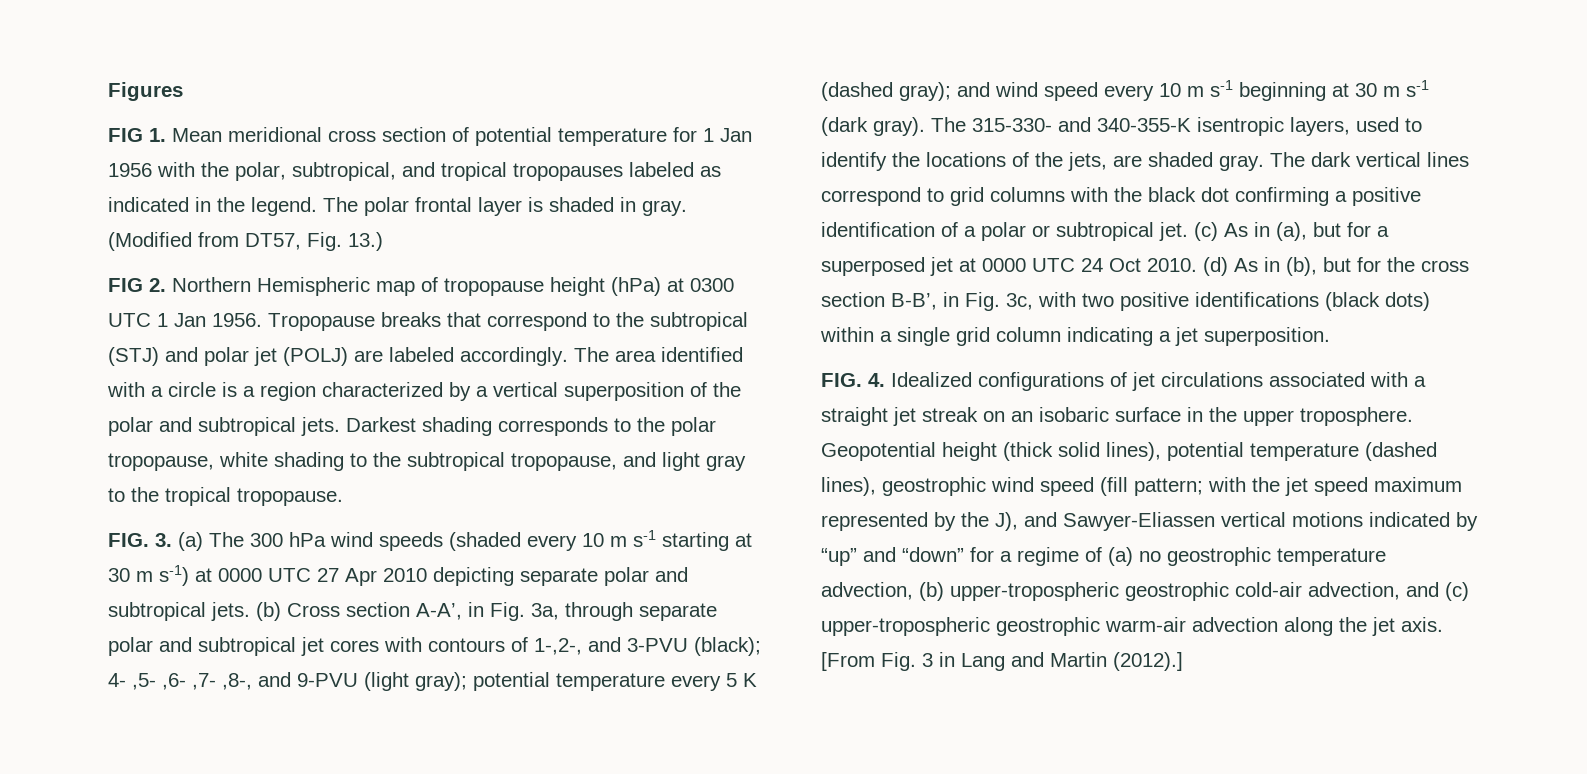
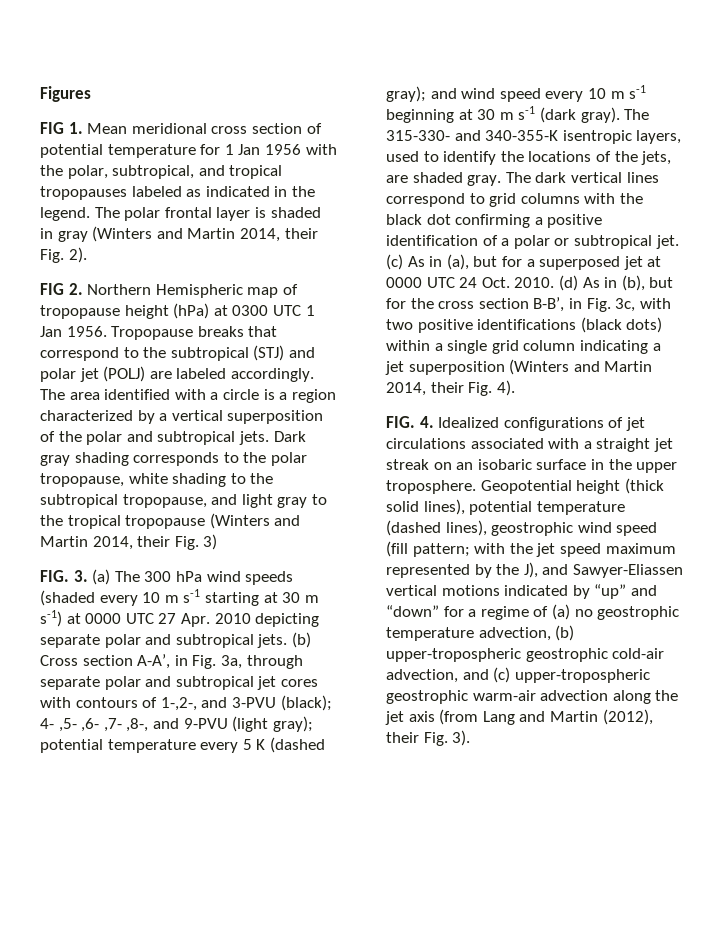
[642,200,687,216] [108,232,383,251] gray. (Modified from DT57, Fig. 13.) -> [57,226,318,242] [40,247,87,263] gray (Winters and Martin 2014, their Fig. 2).
[346,417,416,432] Darkest -> [273,431,306,442] [40,455,70,466] Dark gray
[237,488,343,506] tropopause. -> [125,513,301,529] [40,534,218,550] tropopause (Winters and Martin 2014, their Fig. 3)
[345,568,377,586] Apr -> [180,613,210,627] Apr.
[1109,258,1141,272] Oct -> [481,277,510,288] Oct.
[1204,327,1330,346] superposition. -> [408,359,653,375] [386,380,515,396] superposition (Winters and Martin 2014, their Fig. 4).
[1401,617,1443,632] [821,652,1183,671] axis. [From Fig. 3 in Lang and Martin (2012).] -> [408,709,653,725] [386,730,471,746] axis (from Lang and Martin (2012), their Fig. 3).

